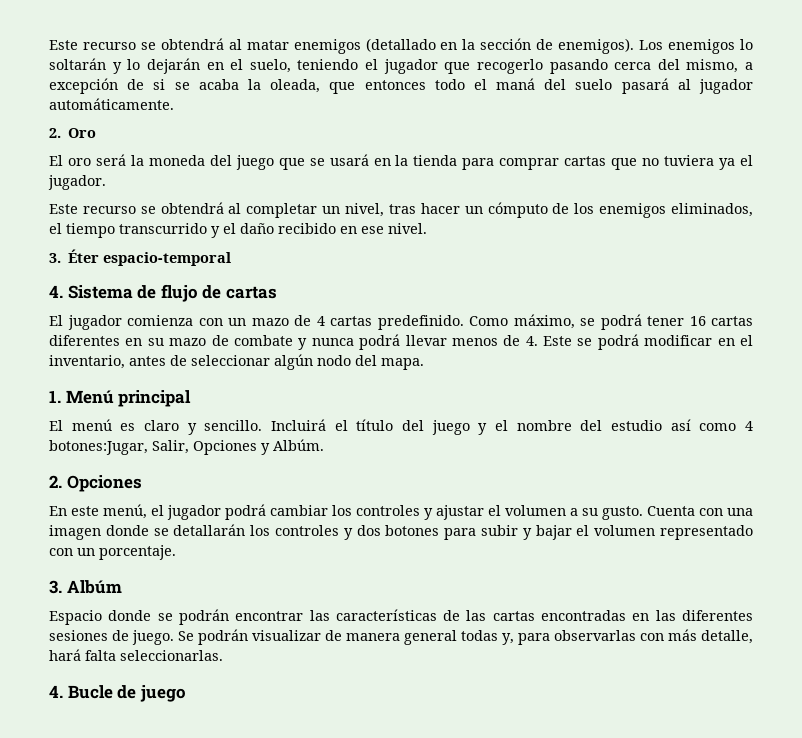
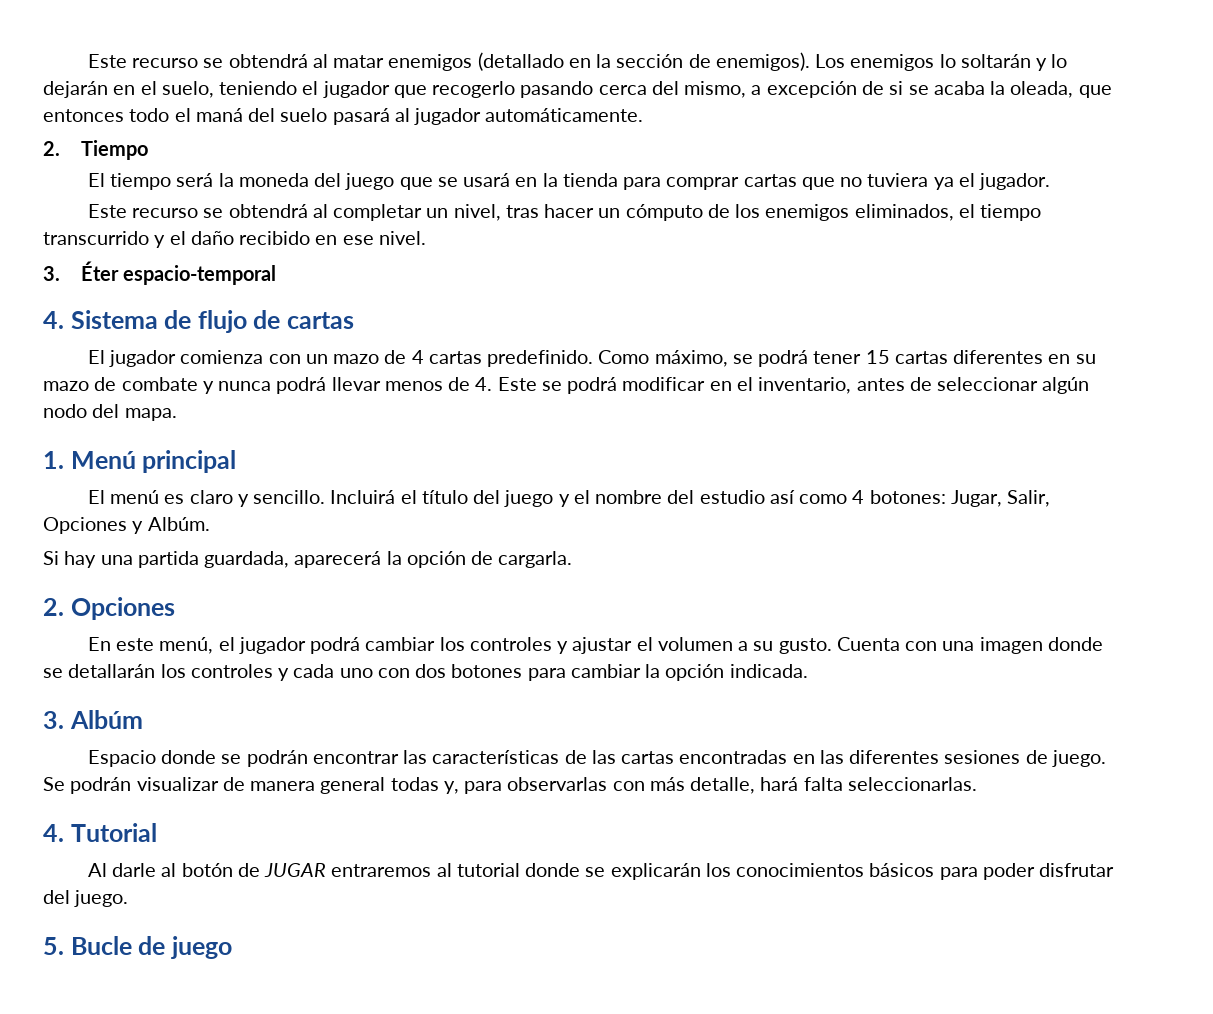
[68,128,97,138] [49,155,91,166] Oro // El oro -> [80,140,148,160] [87,173,171,190] Tiempo // El tiempo
[689,316,706,326] 16 -> [865,350,890,364] 15
[49,440,148,455] botones:Jugar, -> [869,490,1003,507] botones: Jugar,
(324, 445) none -> [43,551,573,568] // Si hay una partida guardada, aparecerá la opción de cargarla.
[356,525,753,540] [49,545,176,560] dos botones para subir y bajar el volumen representado con un porcentaje. -> [293,664,808,681] cada uno con dos botones para cambiar la opción indicada.
(63, 691) none -> [70,823,157,842] [87,863,1115,880] [43,890,129,907] [43,937,64,955] Tutorial // Al darle al botón de JUGAR entraremos al tutorial donde se explicarán los conocimientos básicos para poder disfrutar del juego. // 5.

